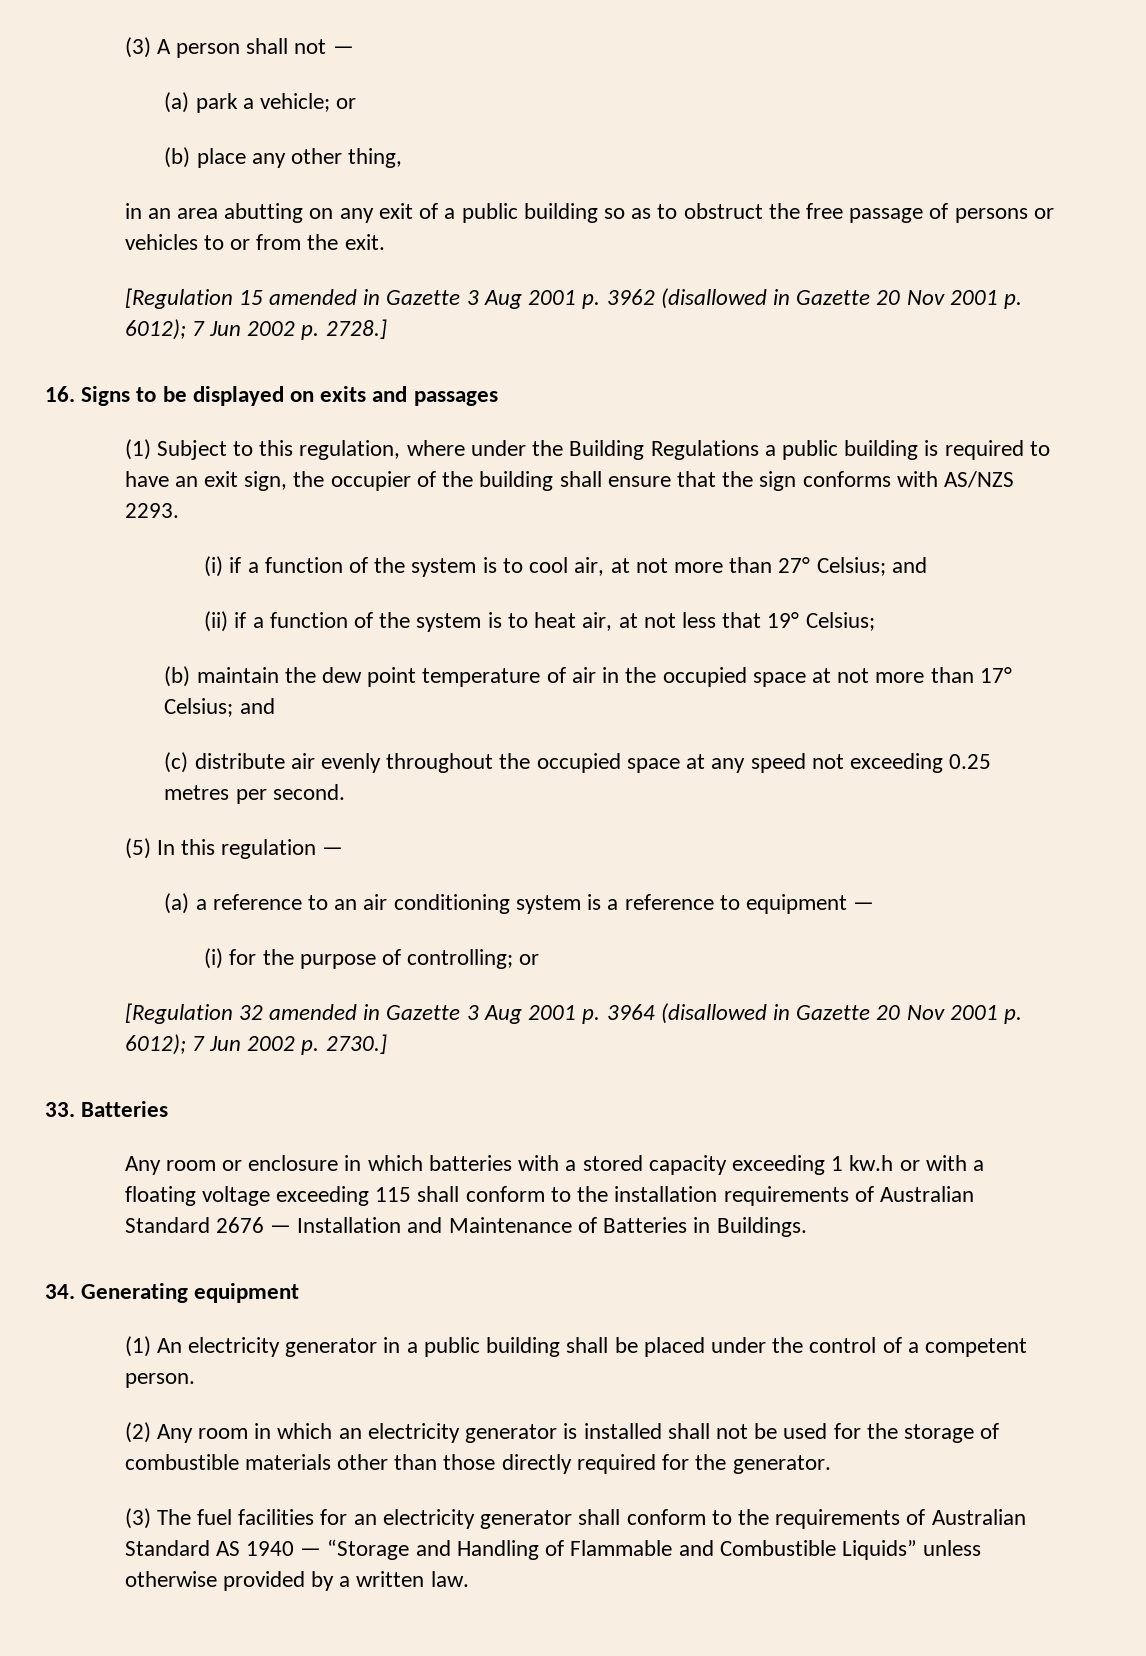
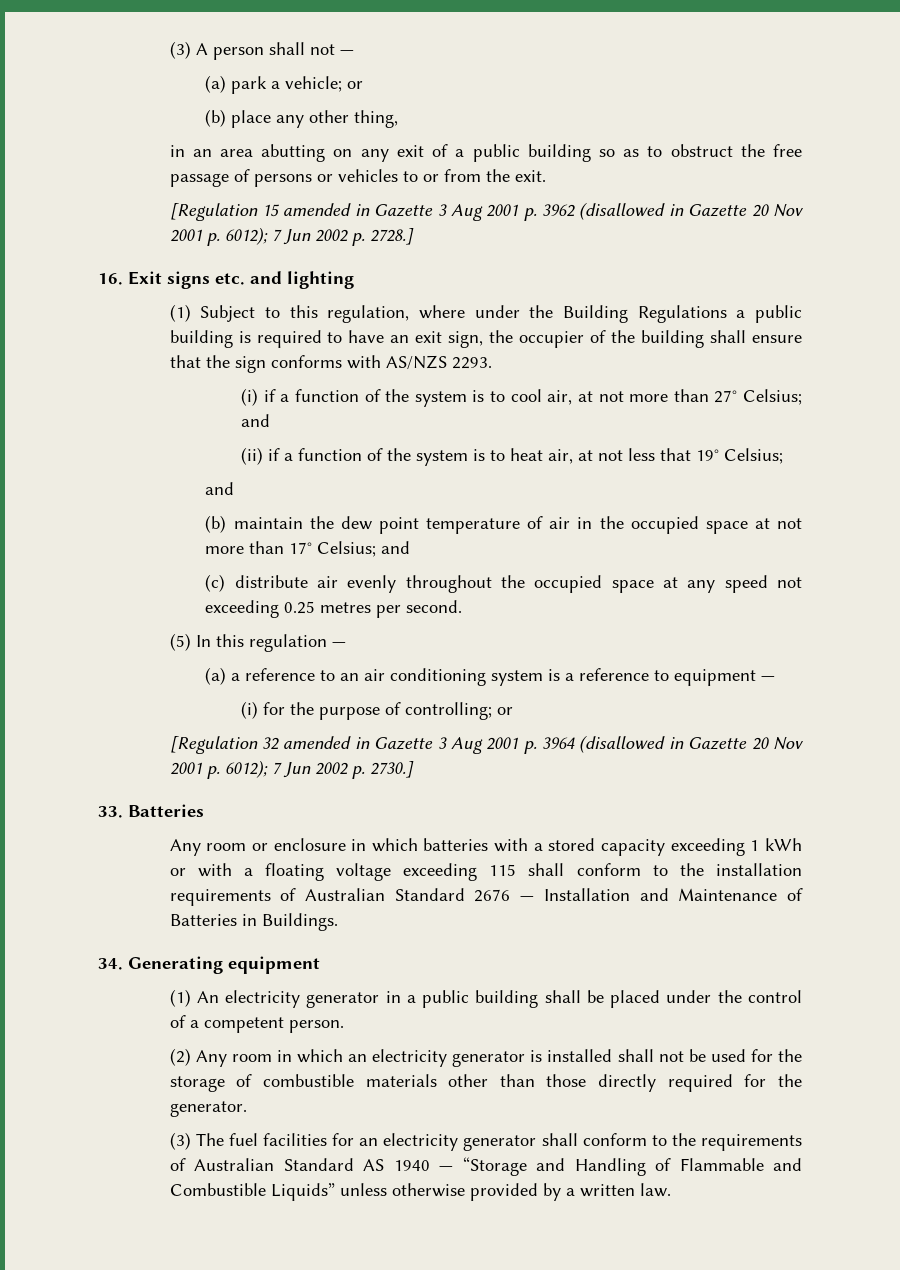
[81,386,498,406] Signs to be displayed on exits and passages -> [128,271,354,289] Exit signs etc. and lighting
(875, 621) none -> [205,482,235,495] // and
[849,1155,894,1171] kw.h -> [764,838,802,851] kWh

